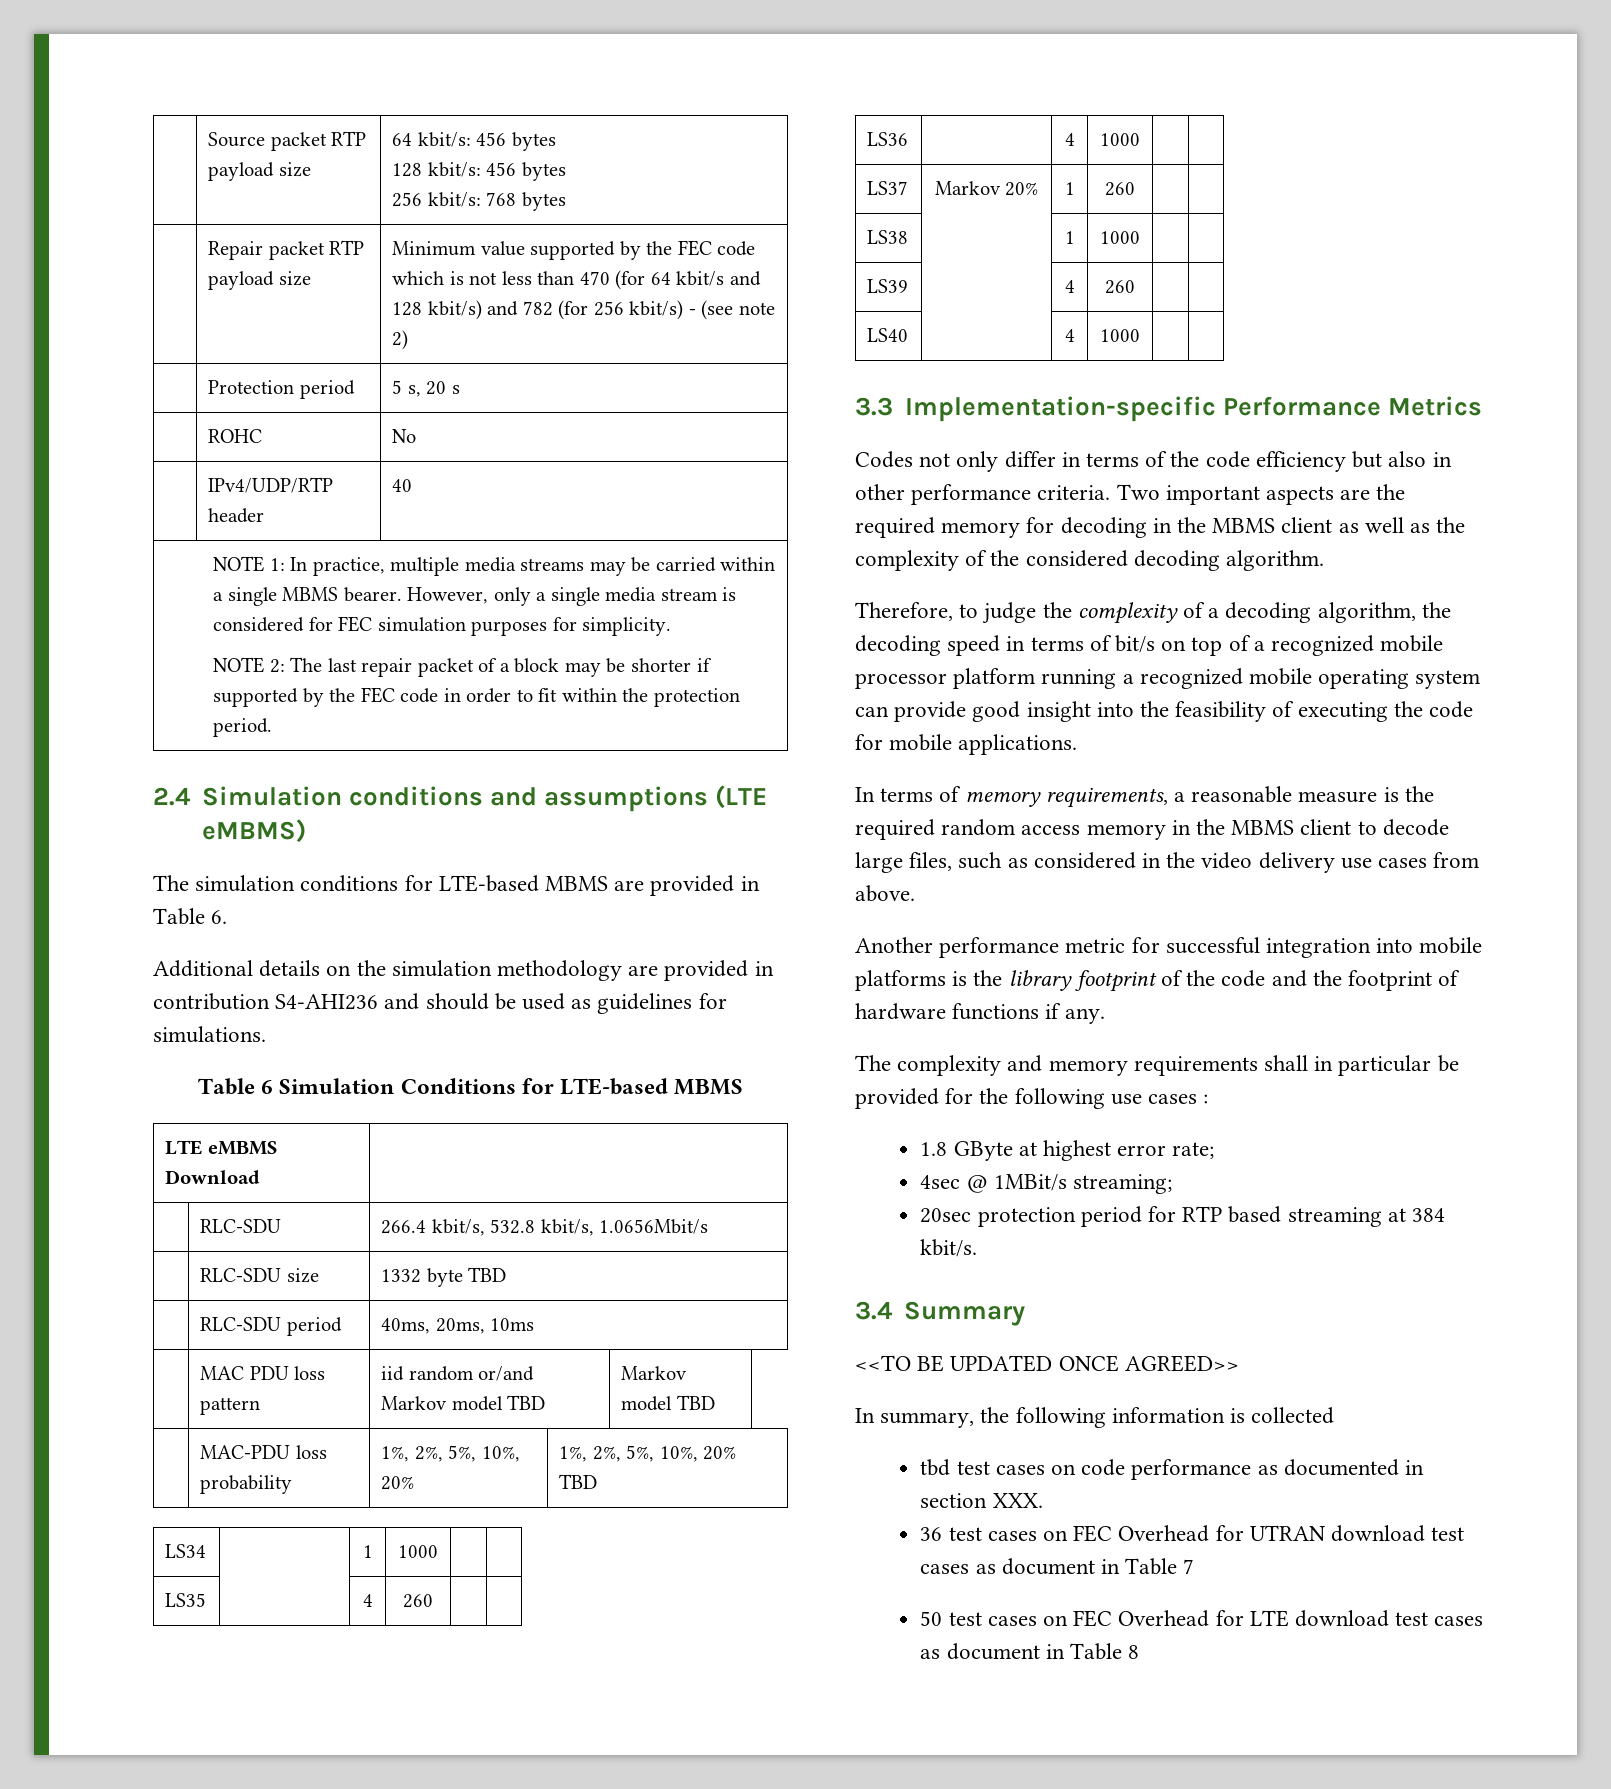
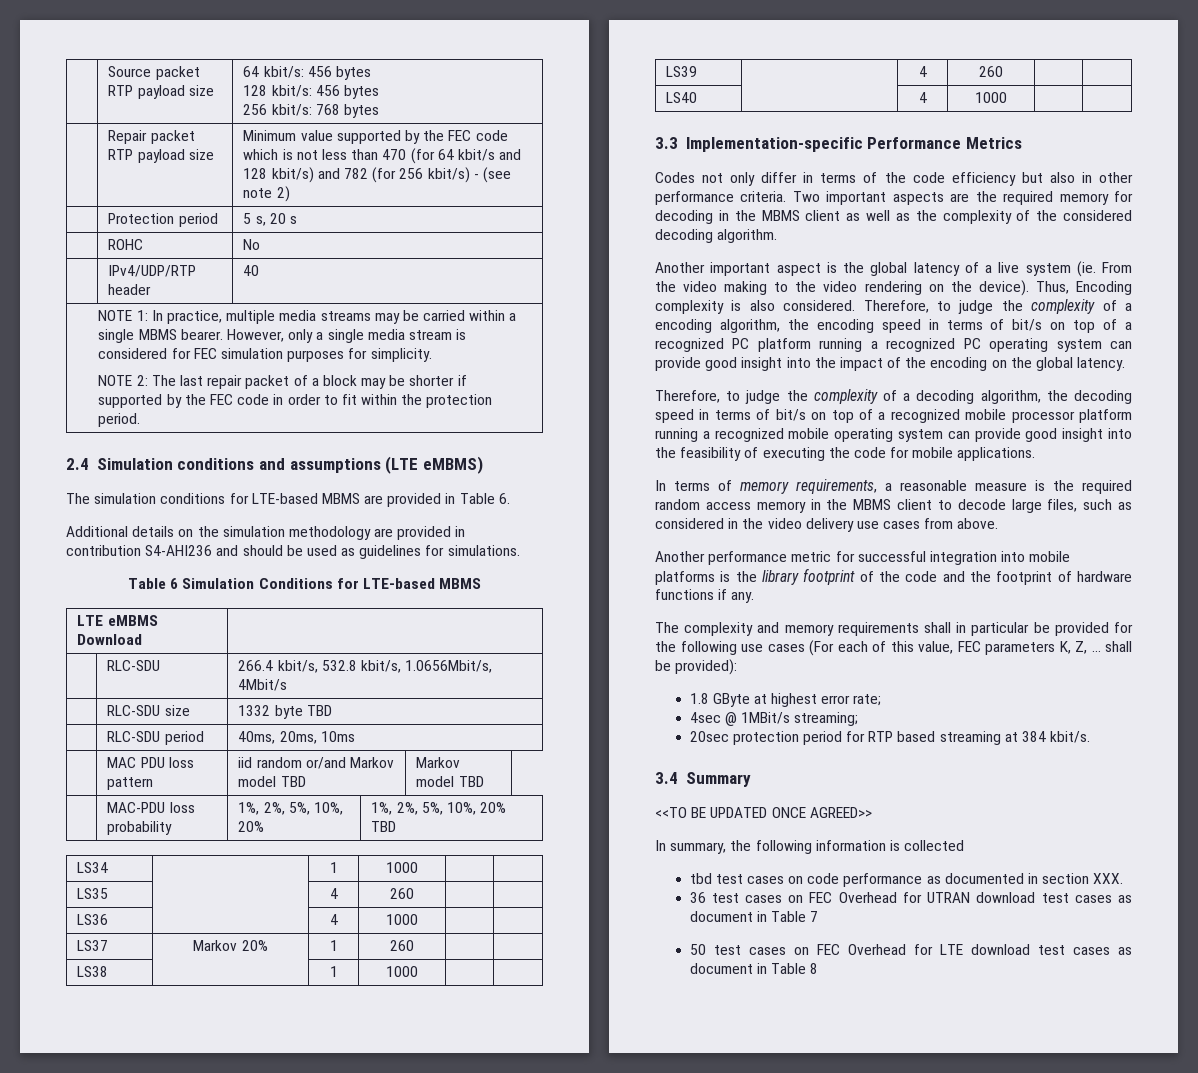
[599,1219,709,1234] 1.0656Mbit/s -> [405,660,493,673] [238,679,288,691] 1.0656Mbit/s, 4Mbit/s
(1325, 560) none -> [655,261,1132,277] [655,280,1132,296] [655,299,1132,314] [655,319,1132,333] [655,338,1132,352] [655,357,1126,371] // Another important aspect is the global latency of a live system (ie. From the video making to the video rendering on the device). Thus, Encoding complexity is also considered. Therefore, to judge the complexity of a encoding algorithm, the encoding speed in terms of bit/s on top of a recognized PC platform running a recognized PC operating system can provide good insight into the impact of the encoding on the global latency.
[1203,1094,1209,1104] : -> [809,640,1132,656] [655,659,738,675] (For each of this value, FEC parameters K, Z, … shall be provided):

